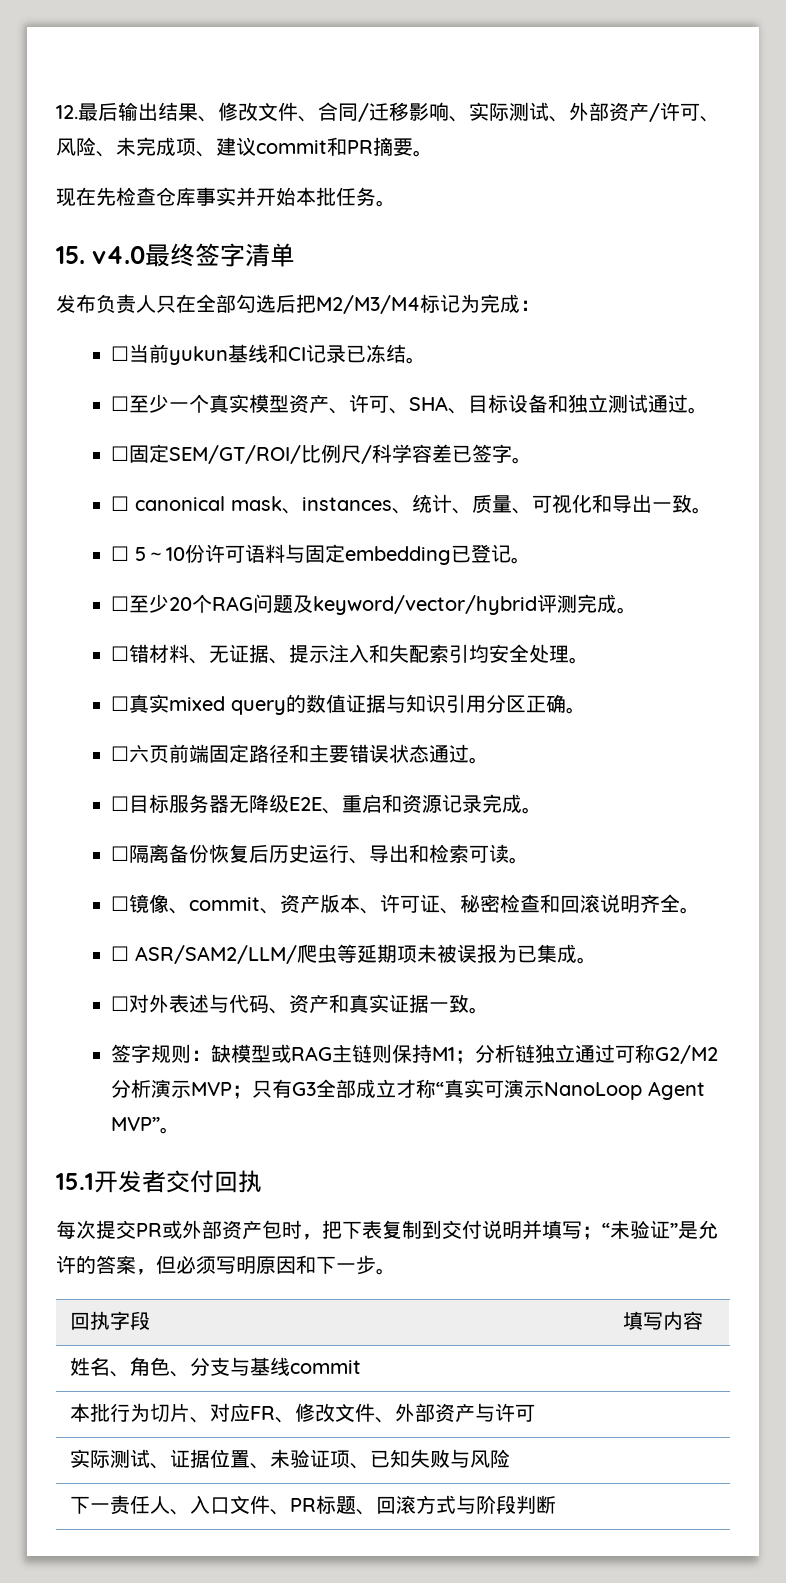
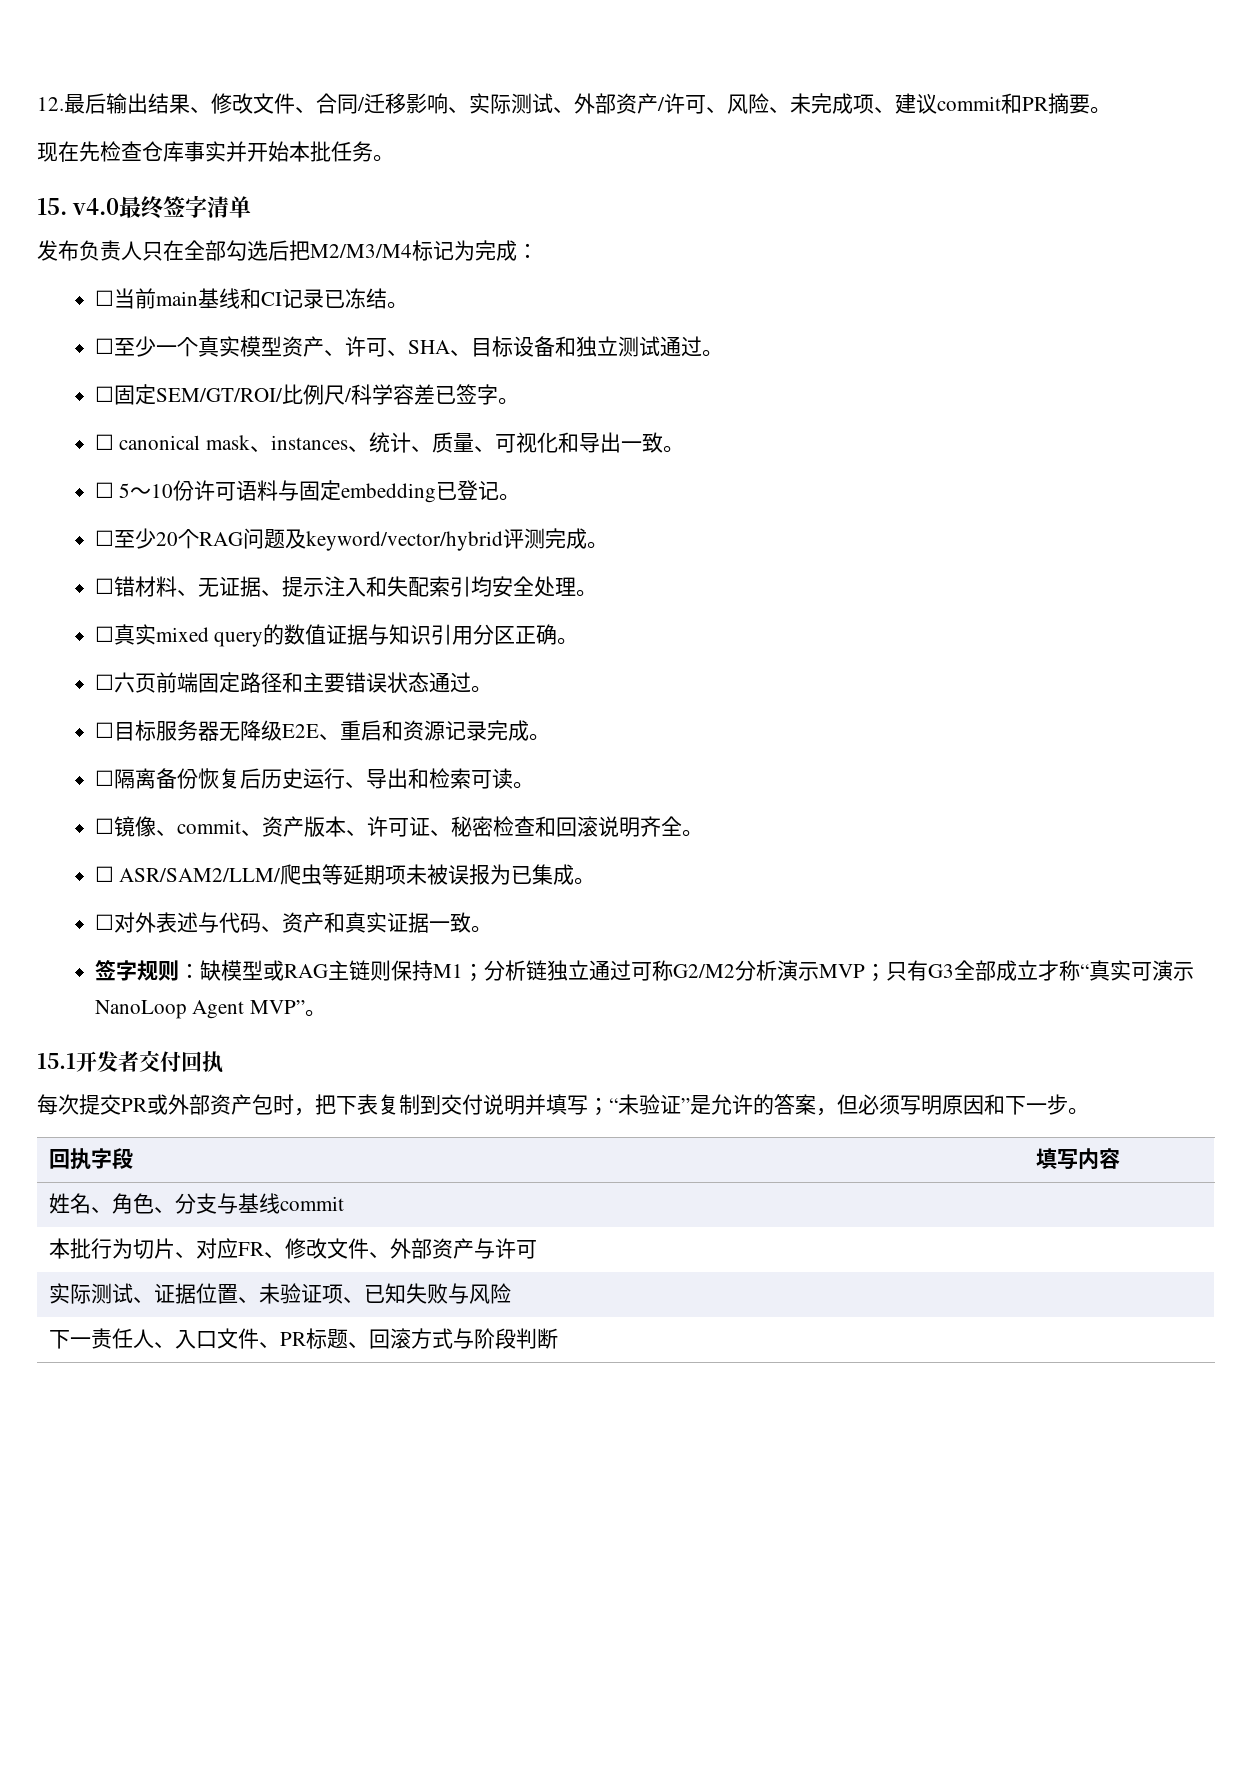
[168,346,228,365] yukun -> [155,291,198,306] main

